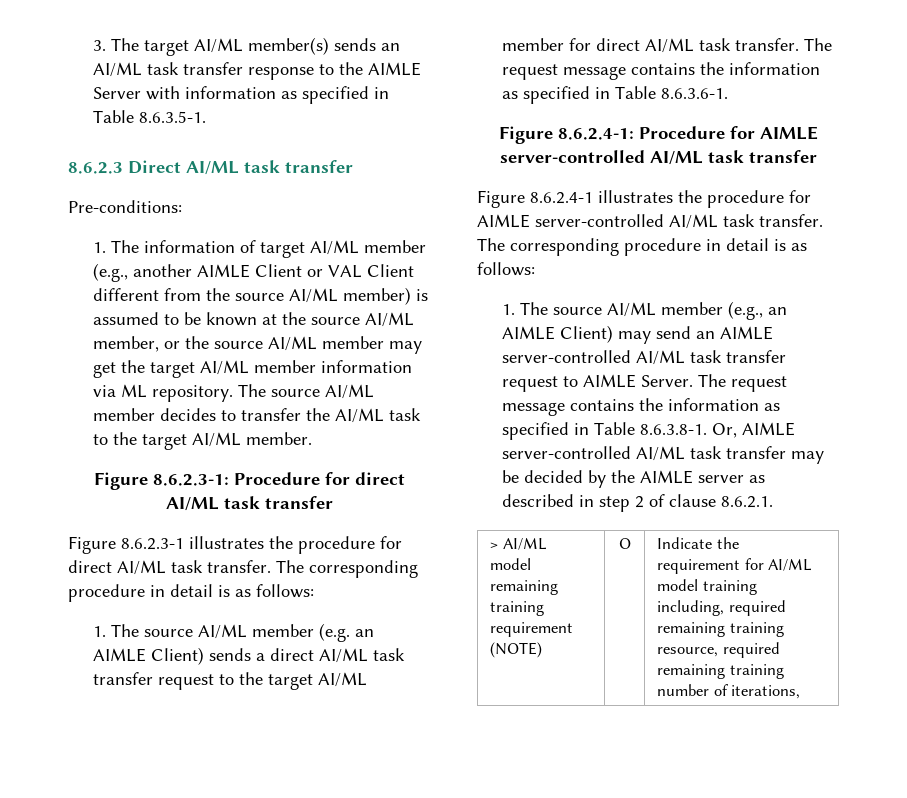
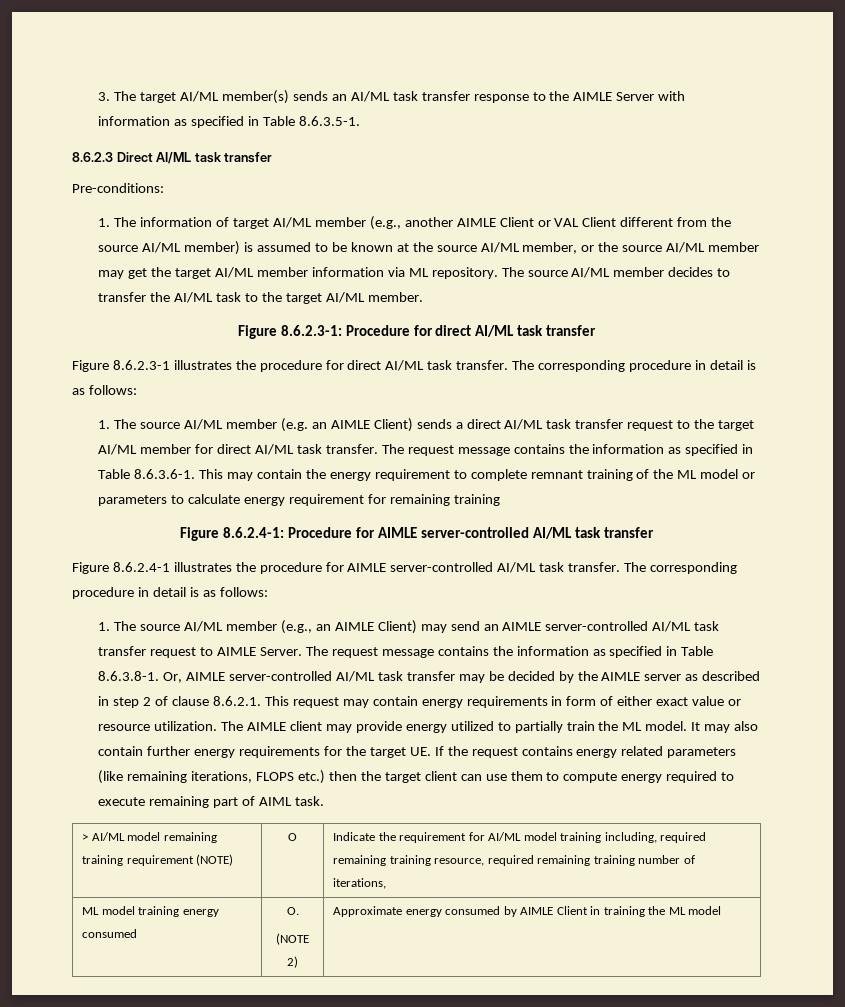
(728, 93) none -> [199,469,756,481] [98,494,500,506] This may contain the energy requirement to complete remnant training of the ML model or parameters to calculate energy requirement for remaining training
(773, 502) none -> [264,696,741,708] [98,721,759,733] [98,746,737,758] [98,770,735,784] [98,796,325,808] This request may contain energy requirements in form of either exact value or resource utilization. The AIMLE client may provide energy utilized to partially train the ML model. It may also contain further energy requirements for the target UE. If the request contains energy related parameters (like remaining iterations, FLOPS etc.) then the target client can use them to compute energy required to execute remaining part of AIML task.
(801, 692) none -> [82,906,219,917] [82,929,138,938] [286,907,299,915] [276,933,309,945] [287,956,298,968] [333,906,722,917] // ML model training energy consumed | O. // (NOTE 2) | Approximate energy consumed by AIMLE Client in training the ML model

